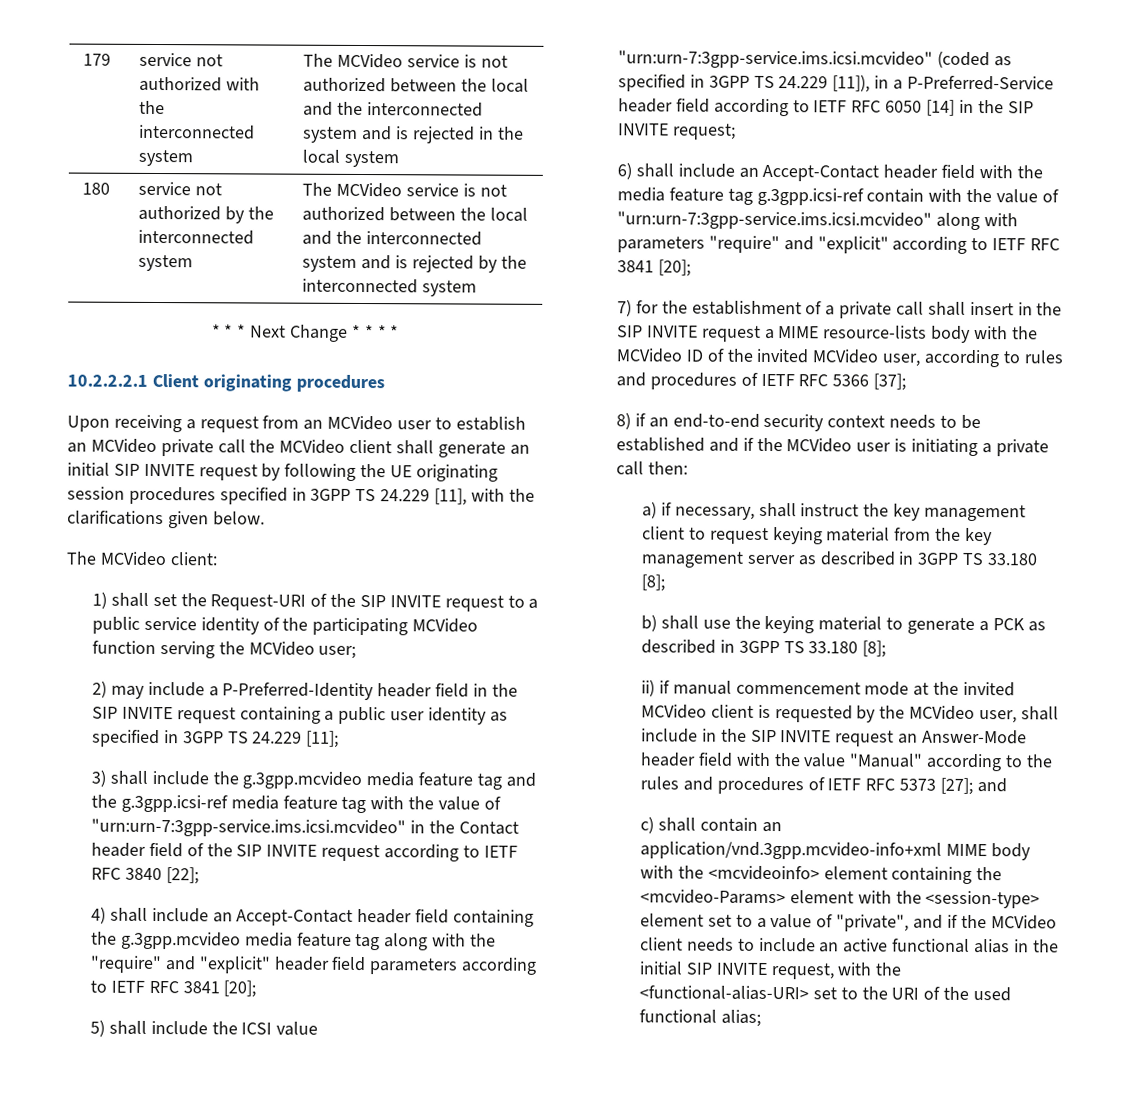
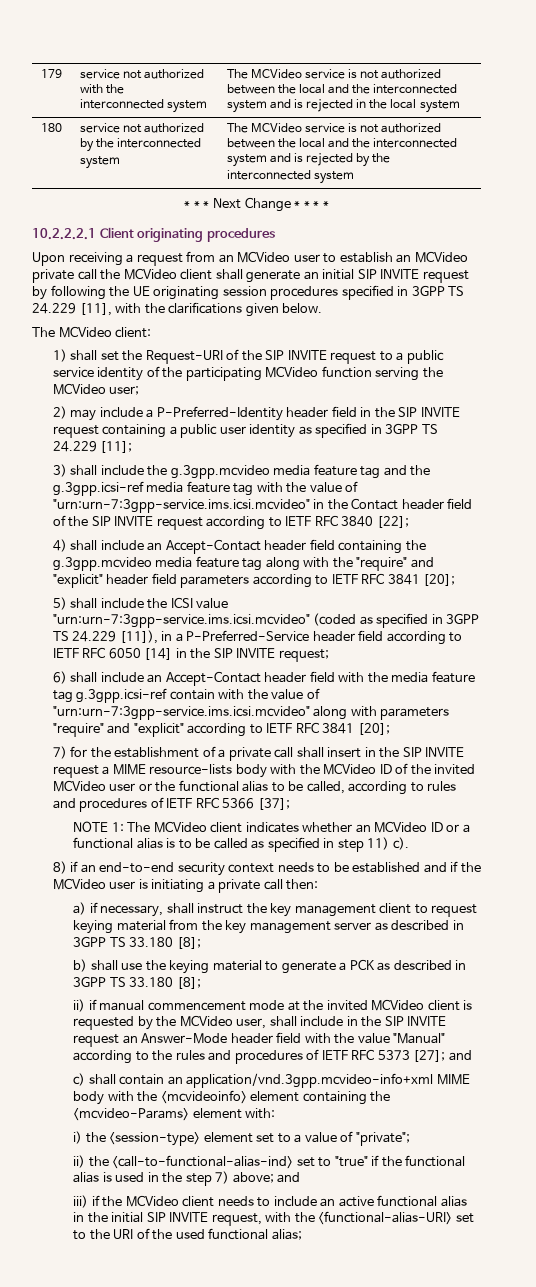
[882,353,921,367] user, -> [109,780,345,794] user or the functional alias to be called,
(907, 382) none -> [73,821,470,833] [73,837,409,852] // NOTE 1: The MCVideo client indicates whether an MCVideo ID or a functional alias is to be called as specified in step 11) c).
[857,890,892,904] with -> [245,1108,276,1119] [73,1131,83,1144] with: // i)
[836,914,943,932] "private", and -> [355,1132,410,1146] [73,1155,466,1169] [73,1171,301,1186] [73,1195,89,1208] "private"; // ii) the <call-to-functional-alias-ind> set to "true" if the functional alias is used in the step 7) above; and // iii)

